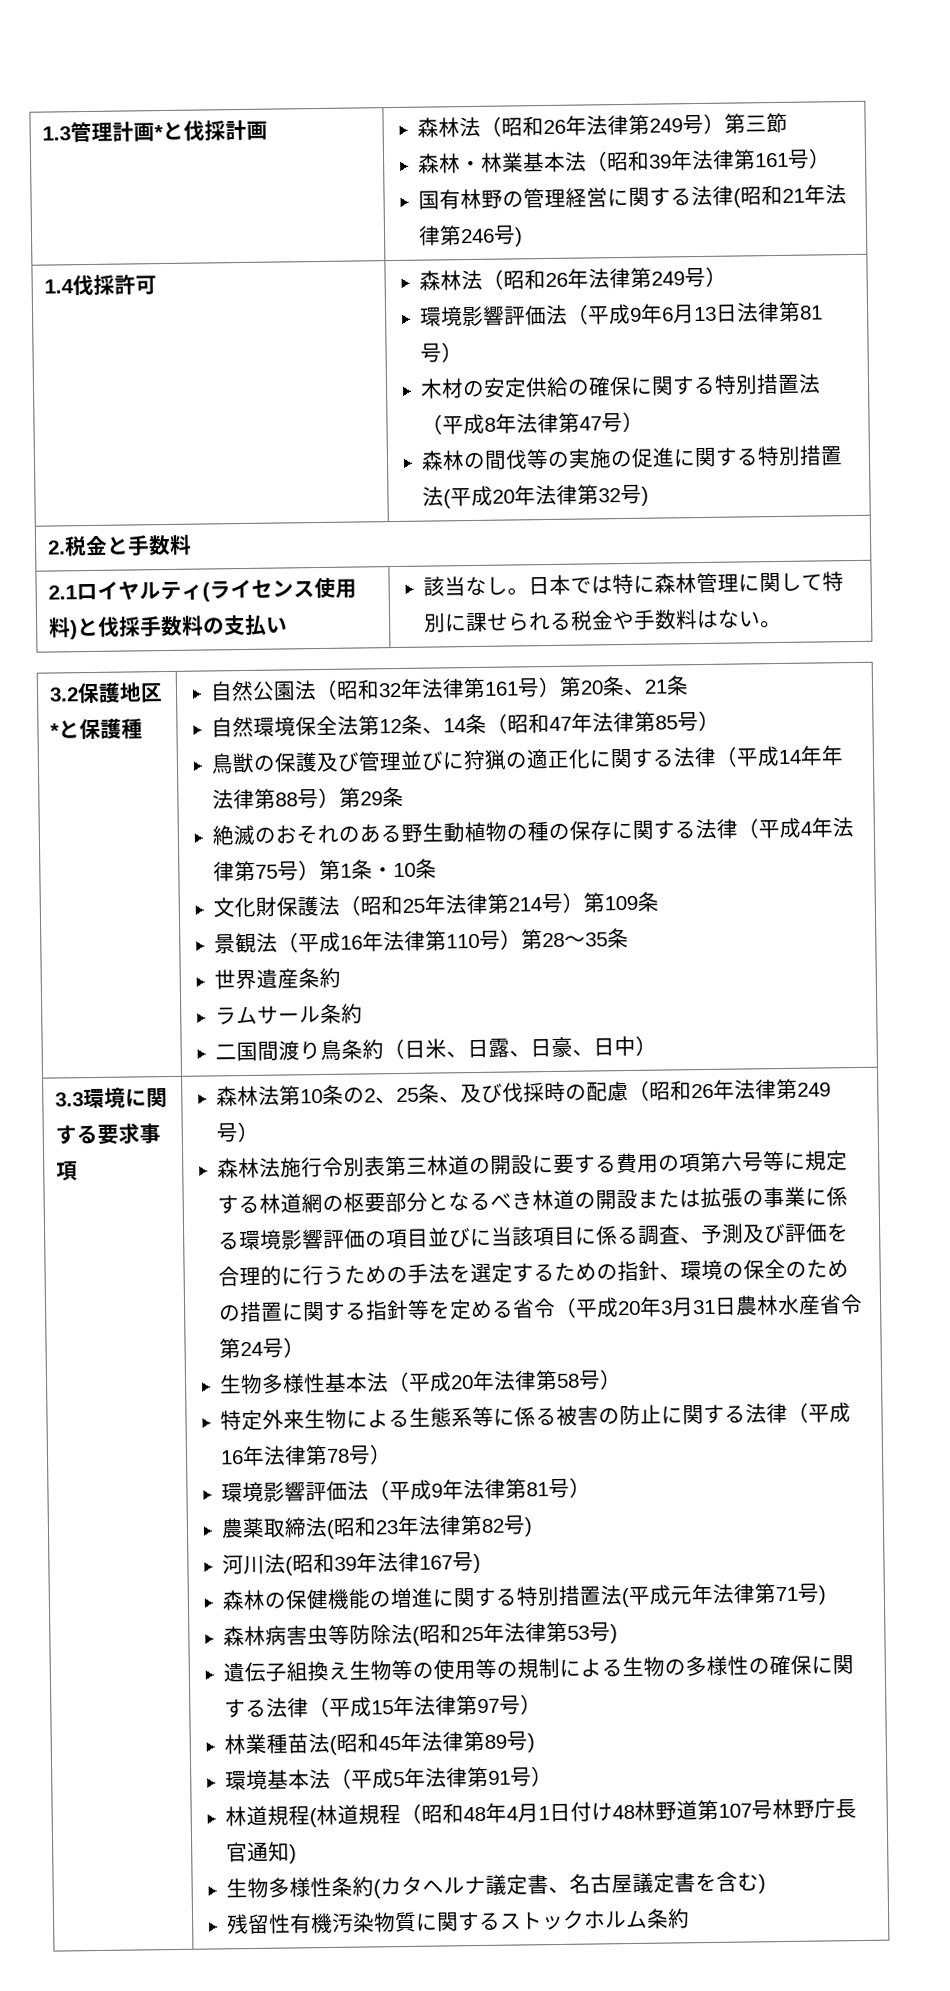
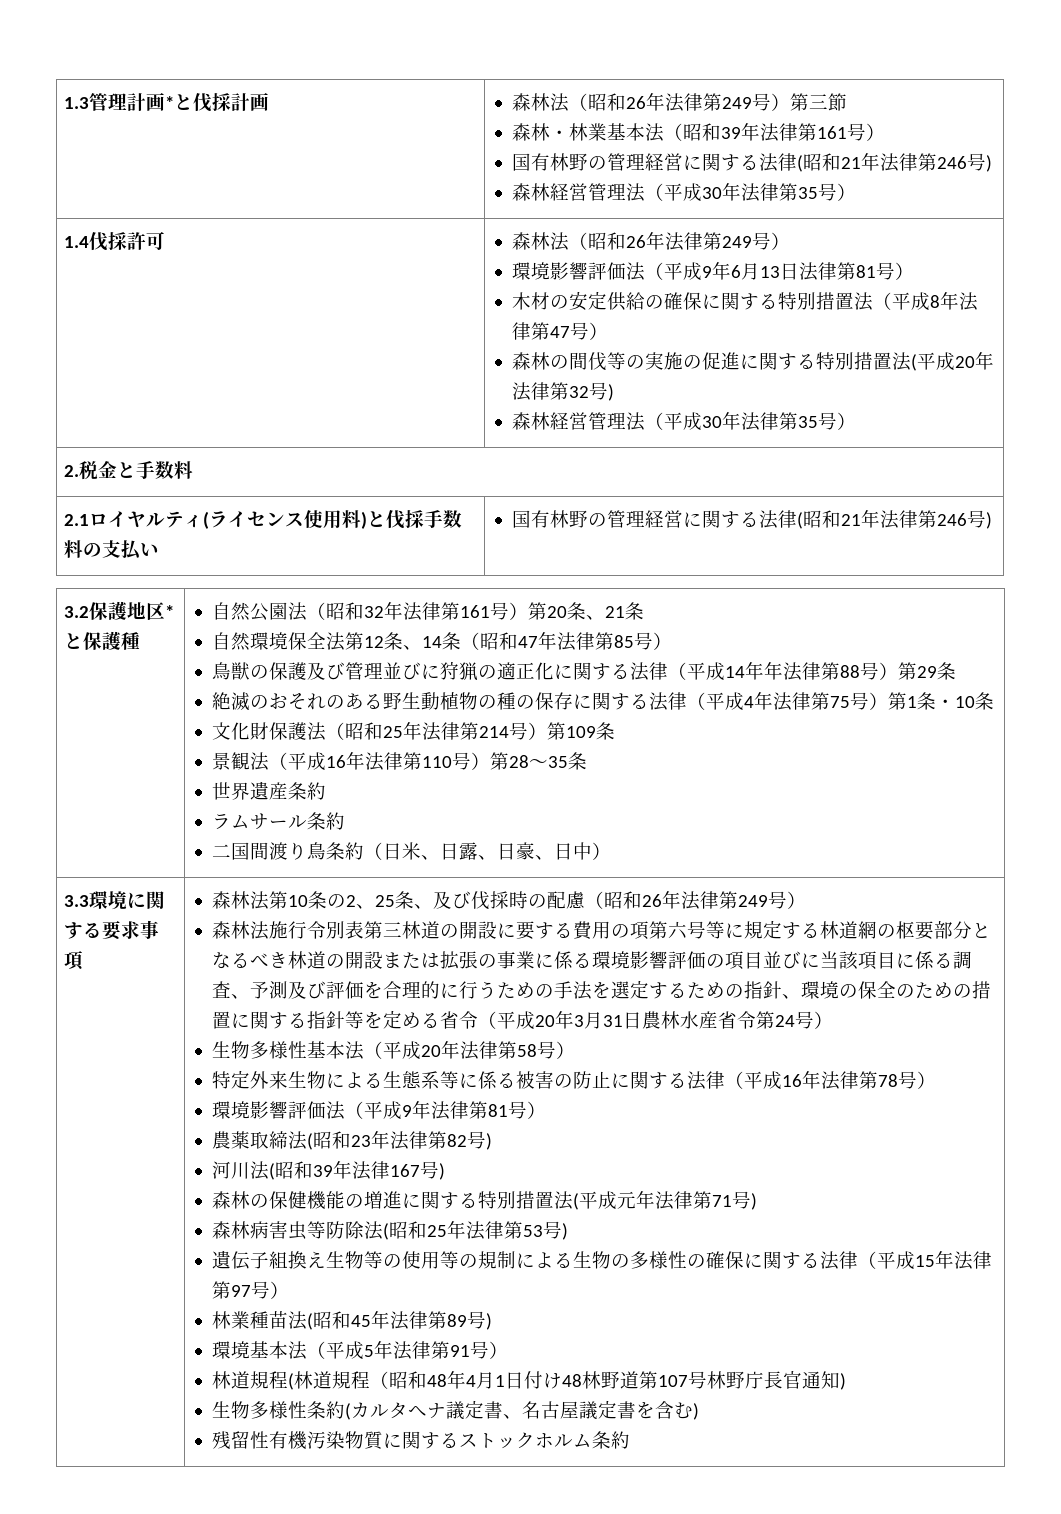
(524, 237) none -> [511,182,856,202] // 森林経営管理法（平成30年法律第35号）
(650, 496) none -> [511,411,856,431] // 森林経営管理法（平成30年法律第35号）
[423,571,845,597] [423,609,783,633] 該当なし。日本では特に森林管理に関して特別に課せられる税金や手数料はない。 -> [511,509,992,529] 国有林野の管理経営に関する法律(昭和21年法律第246号)
[401,1875,466,1896] タヘル -> [369,1402,427,1419] ルタへ

